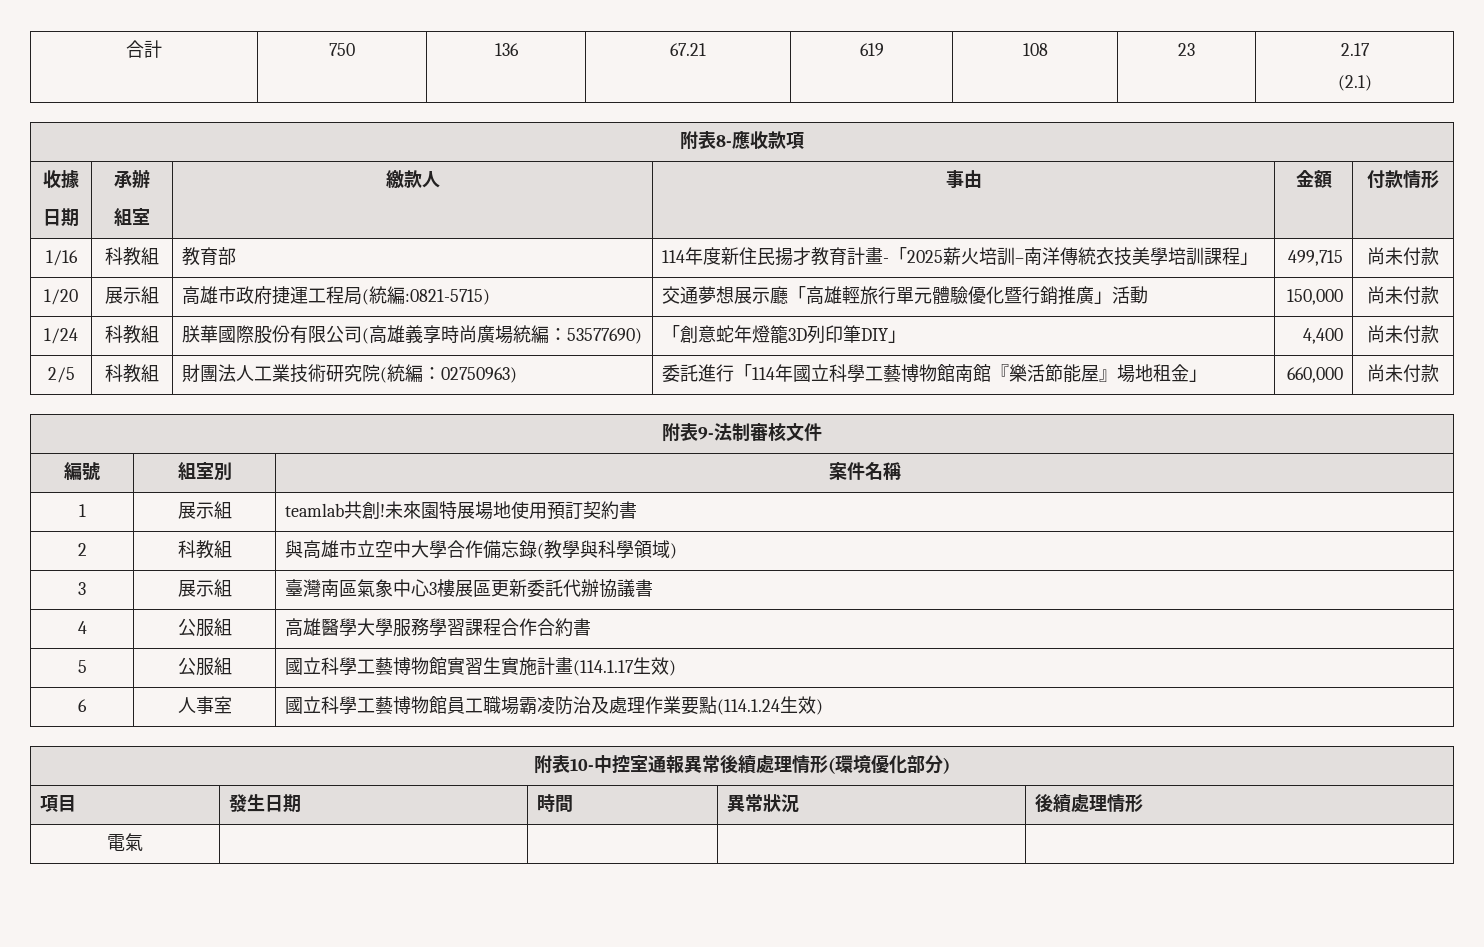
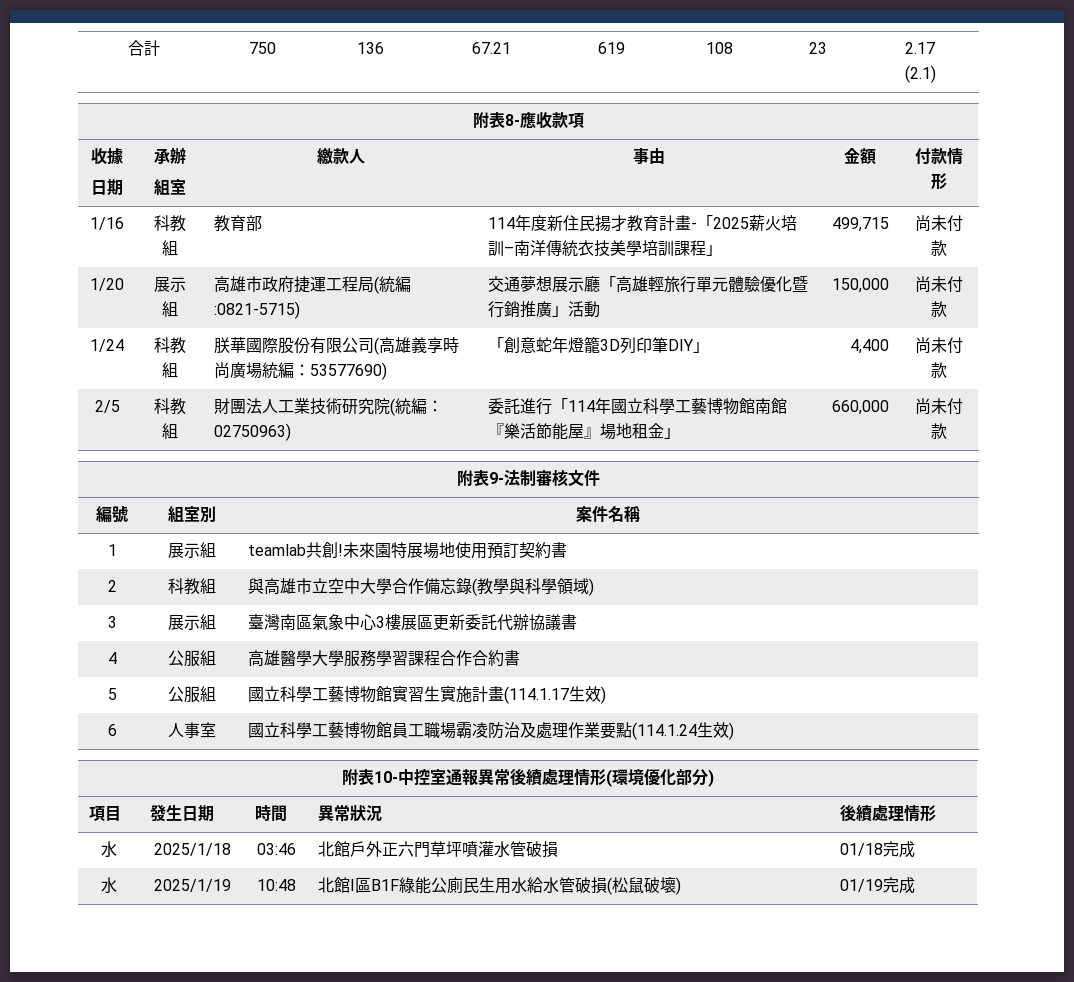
[107,833,143,851] 電氣 | | | | -> [101,841,117,857] [153,843,231,856] [256,843,296,855] [317,841,558,858] [839,841,915,858] [101,877,117,893] [153,879,231,892] [256,879,296,891] [317,877,681,895] [839,877,915,894] 水 | 2025/1/18 | 03:46 | 北館戶外正六門草坪噴灌水管破損 | 01/18完成 // 水 | 2025/1/19 | 10:48 | 北館I區B1F綠能公廁民生用水給水管破損(松鼠破壞) | 01/19完成

